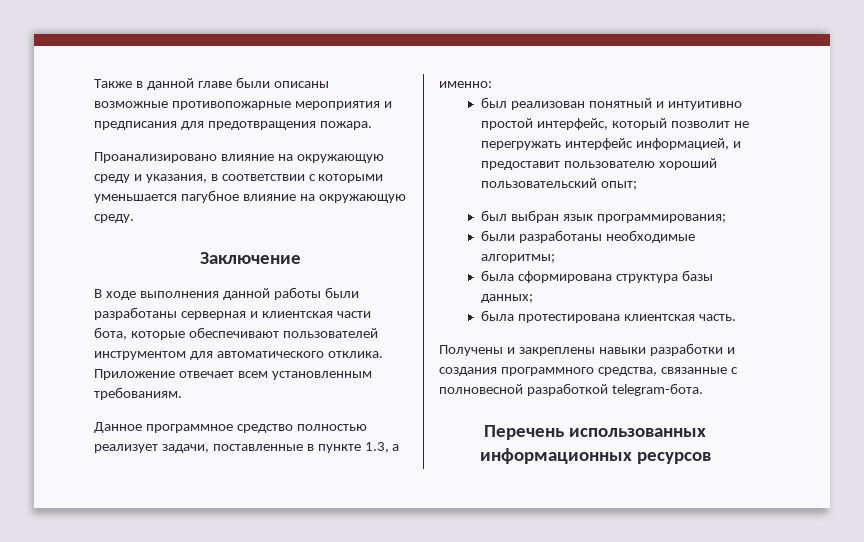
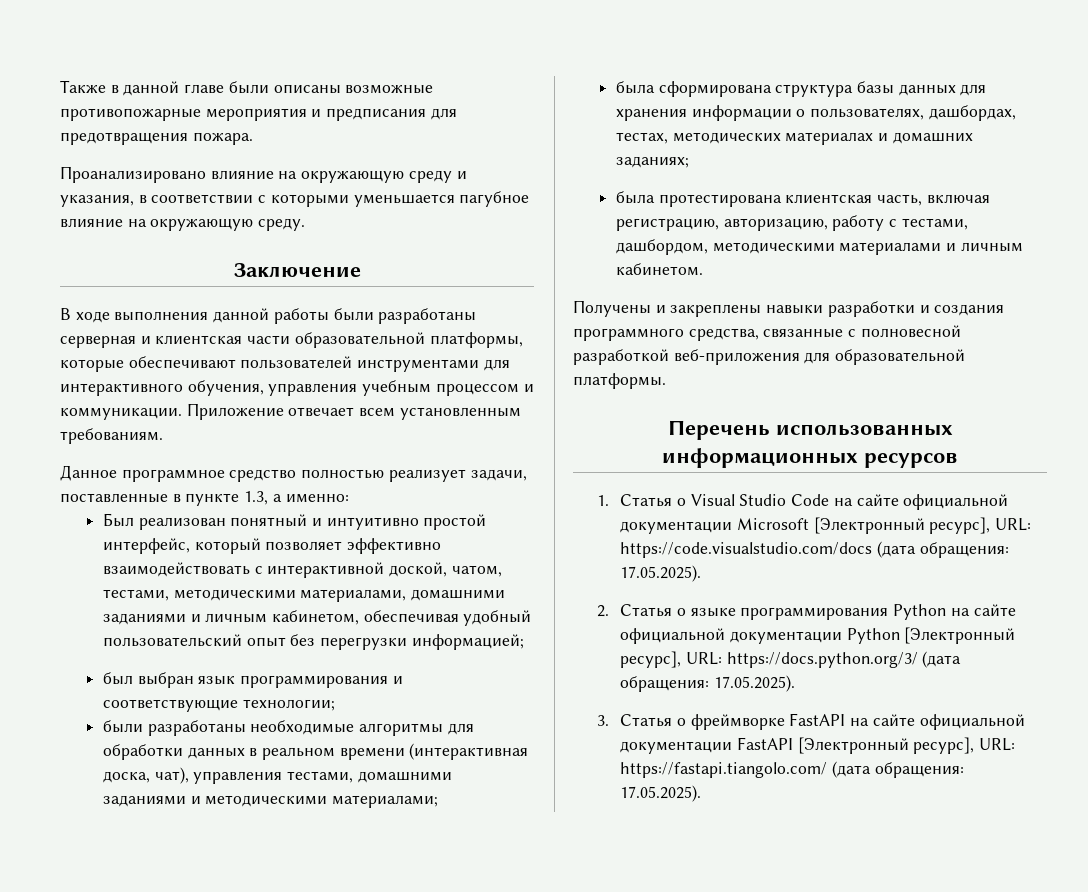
[94,327,127,340] бота, -> [294,332,523,348] образовательной платформы,
[94,351,383,360] инструментом для автоматического отклика. -> [357,359,510,372] [60,380,534,396] [60,408,182,420] инструментами для интерактивного обучения, управления учебным процессом и коммуникации.
[481,97,508,108] был -> [102,513,134,527] Был
[670,121,749,128] [481,138,741,150] [481,158,718,170] [481,178,638,190] позволит не перегружать интерфейс информацией, и предоставит пользователю хороший пользовательский опыт; -> [265,538,442,554] [102,562,502,578] [102,589,506,602] [102,610,532,626] [102,634,524,650] позволяет эффективно взаимодействовать с интерактивной доской, чатом, тестами, методическими материалами, домашними заданиями и личным кабинетом, обеспечивая удобный пользовательский опыт без перегрузки информацией;
[596,214,726,223] программирования; -> [240,675,403,688] [102,699,335,712] программирования и соответствующие технологии;
[481,254,556,263] [481,270,713,283] [481,294,534,303] [481,310,736,323] алгоритмы; // была сформирована структура базы данных; // была протестирована клиентская часть. -> [359,723,474,736] [102,743,529,760] [102,767,452,784] [102,795,439,808] [615,81,987,97] [615,105,1016,121] [615,132,973,145] [615,156,689,168] [615,191,990,207] [615,215,968,231] [615,239,1023,255] [615,263,703,276] алгоритмы для обработки данных в реальном времени (интерактивная доска, чат), управления тестами, домашними заданиями и методическими материалами; // была сформирована структура базы данных для хранения информации о пользователях, дашбордах, тестах, методических материалах и домашних заданиях; // была протестирована клиентская часть, включая регистрацию, авторизацию, работу с тестами, дашбордом, методическими материалами и личным кабинетом.
[611,383,703,396] telegram-бота. -> [673,349,966,365] [573,373,666,389] веб-приложения для образовательной платформы.
(711, 458) none -> [596,494,1009,510] [620,517,1032,534] [620,541,1009,558] [620,565,702,582] [596,604,1016,620] [620,627,1016,644] [620,651,962,668] [620,675,795,692] [596,713,1025,730] [620,737,1016,754] [620,761,964,778] [620,785,702,802] // 1. Статья о Visual Studio Code на сайте официальной документации Microsoft [Электронный ресурс], URL: https://code.visualstudio.com/docs (дата обращения: 17.05.2025). // 2. Статья о языке программирования Python на сайте официальной документации Python [Электронный ресурс], URL: https://docs.python.org/3/ (дата обращения: 17.05.2025). // 3. Статья о фреймворке FastAPI на сайте официальной документации FastAPI [Электронный ресурс], URL: https://fastapi.tiangolo.com/ (дата обращения: 17.05.2025).

